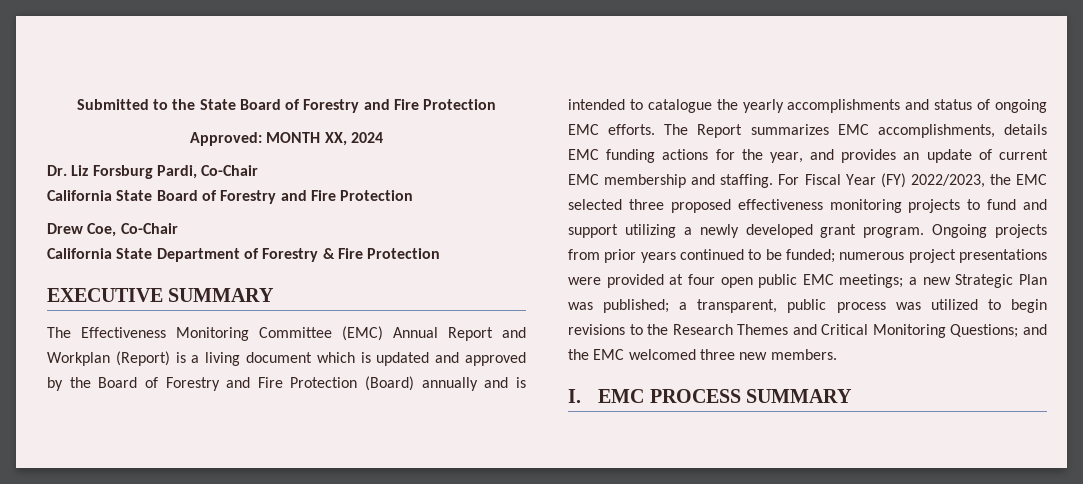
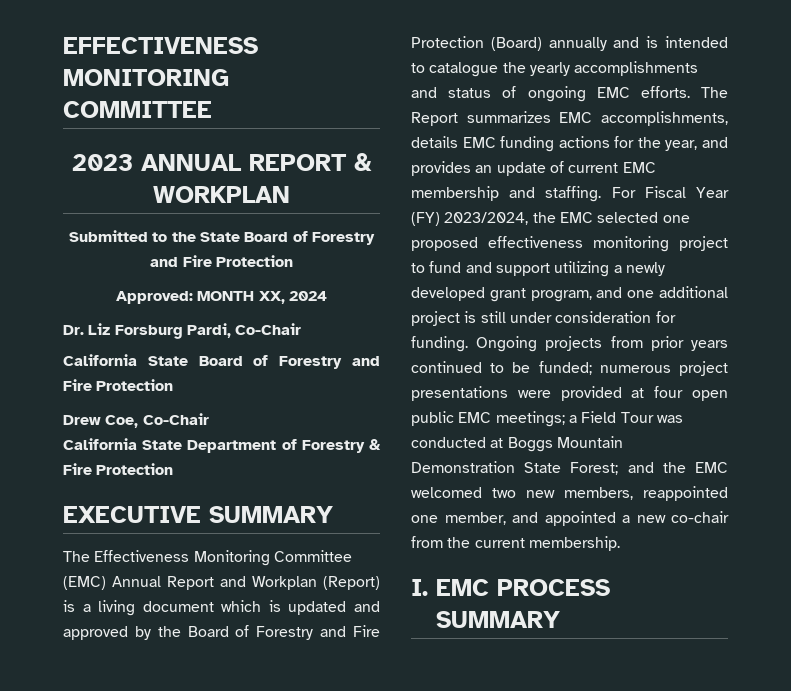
(76, 104) none -> [63,37,258,54] [63,69,229,86] [63,101,212,118] [71,153,372,171] [153,186,290,203] EFFECTIVENESS MONITORING COMMITTEE // 2023 ANNUAL REPORT & WORKPLAN //
[910,174,985,188] 2022/2023, -> [444,212,529,225] 2023/2024,
[628,199,664,210] three -> [662,215,690,223] one
[908,199,961,213] projects -> [679,236,728,251] project
[863,227,925,238] program. -> [530,286,728,302] [411,311,676,326] [411,336,468,352] program, and one additional project is still under consideration for funding.
[922,274,1047,288] [568,299,1047,313] [568,324,1047,338] [568,349,837,360] new Strategic Plan was published; a transparent, public process was utilized to begin revisions to the Research Themes and Critical Monitoring Questions; and the EMC welcomed three new members. -> [581,411,683,423] [411,436,623,452] [411,461,728,475] [411,486,728,501] [411,511,729,526] [411,536,620,551] Field Tour was conducted at Boggs Mountain Demonstration State Forest; and the EMC welcomed two new members, reappointed one member, and appointed a new co-chair from the current membership.

